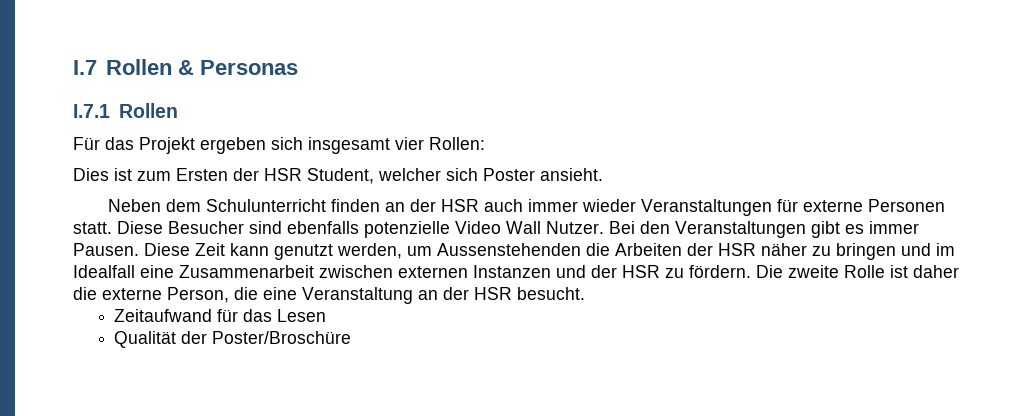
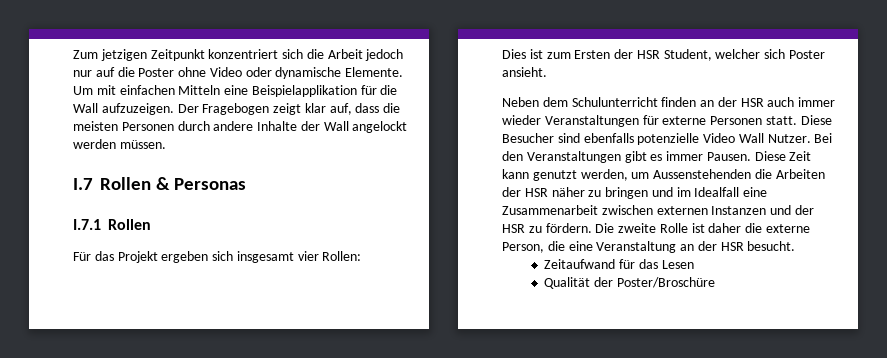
(73, 67) none -> [73,49,404,61] [73,67,404,79] [73,85,398,97] [73,103,401,115] [73,121,408,133] [73,139,166,149] Zum jetzigen Zeitpunkt konzentriert sich die Arbeit jedoch nur auf die Poster ohne Video oder dynamische Elemente. Um mit einfachen Mitteln eine Beispielapplikation für die Wall aufzuzeigen. Der Fragebogen zeigt klar auf, dass die meisten Personen durch andere Inhalte der Wall angelockt werden müssen. //

